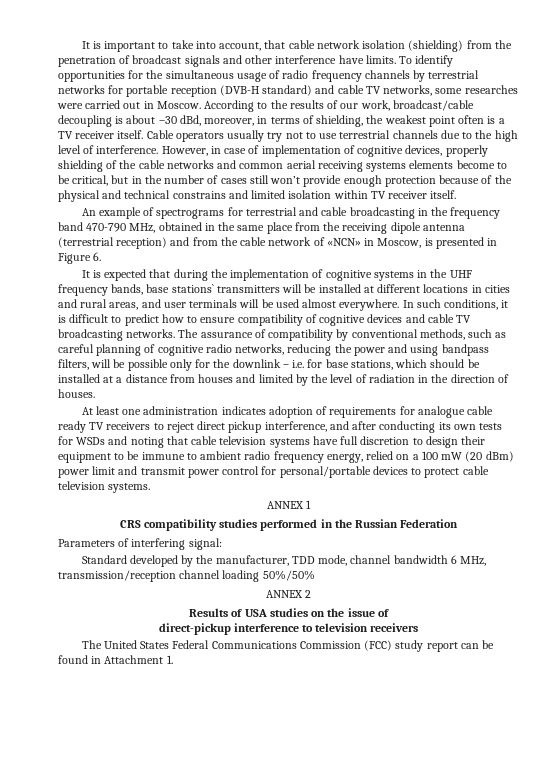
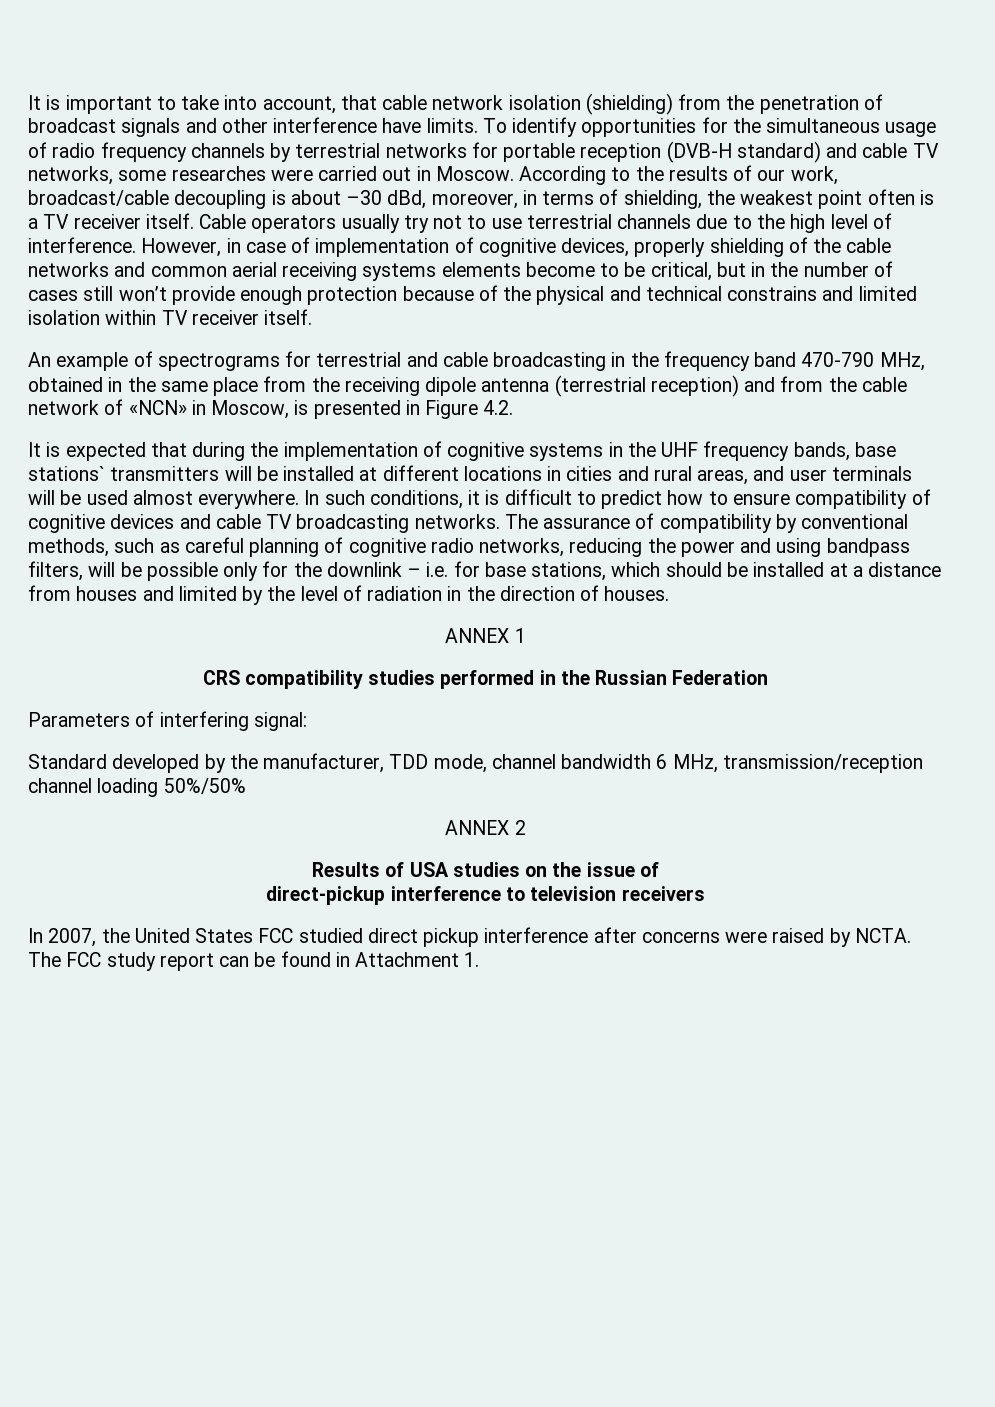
[93,252,102,261] 6. -> [483,400,514,415] 4.2.
[81,406,494,418] [58,421,503,433] [58,436,486,448] [58,451,514,463] [58,466,489,478] [58,481,151,493] // At least one administration indicates adoption of requirements for analogue cable ready TV receivers to reject direct pickup interference, and after conducting its own tests for WSDs and noting that cable television systems have full discretion to design their equipment to be immune to ambient radio frequency energy, relied on a 100 mW (20 dBm) power limit and transmit power control for personal/portable devices to protect cable television systems. -> (670, 593) none
[81,640,393,651] The United States Federal Communications Commission (FCC) -> [28,927,911,947] [28,952,102,967] In 2007, the United States FCC studied direct pickup interference after concerns were raised by NCTA. The FCC

